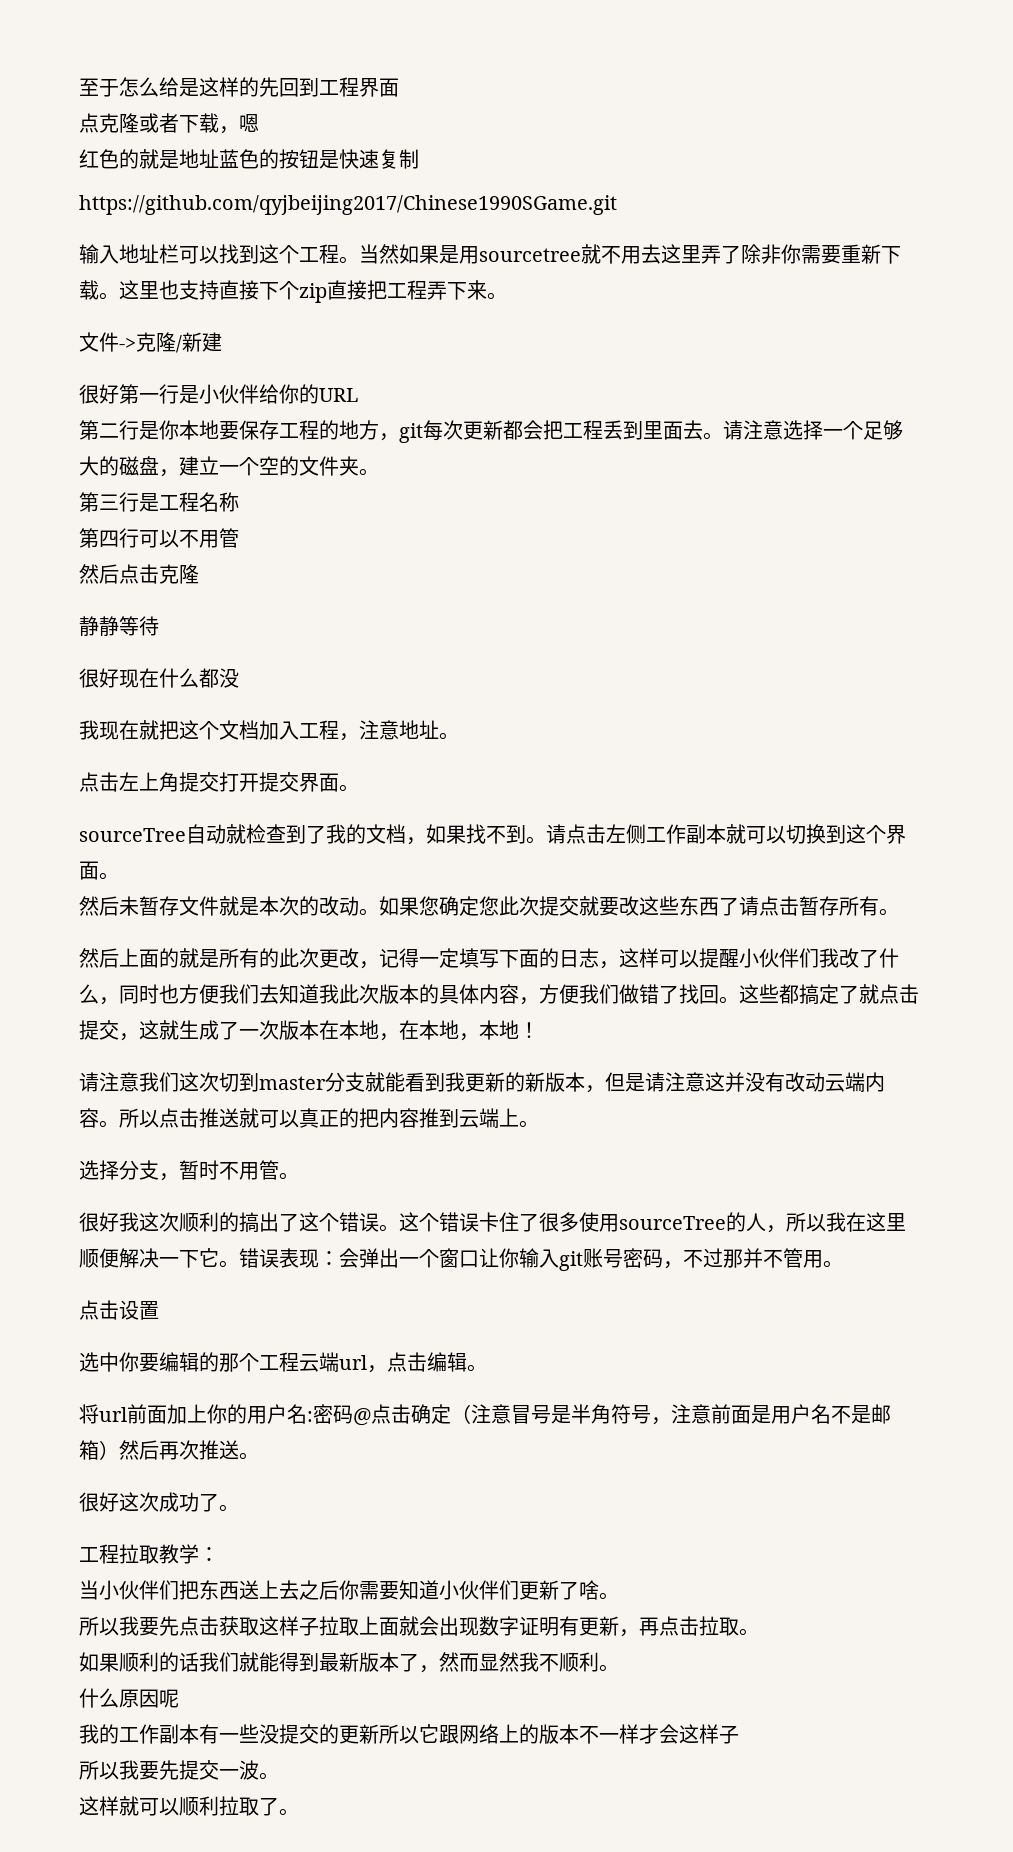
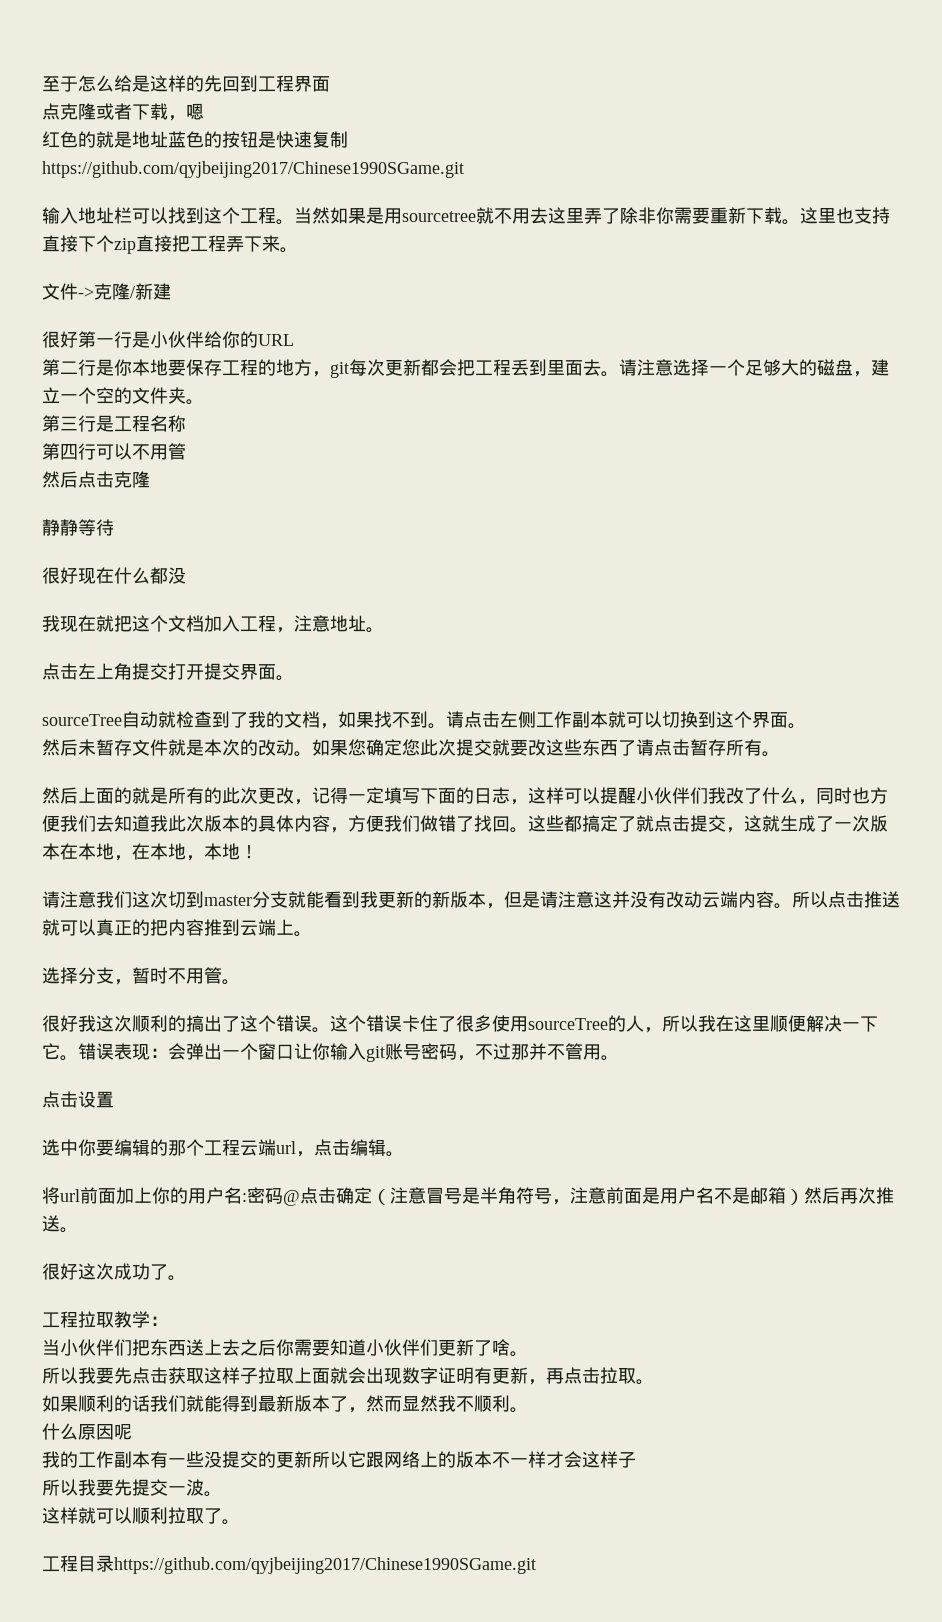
(299, 1812) none -> [42,1555,536,1574] // 工程目录https://github.com/qyjbeijing2017/Chinese1990SGame.git

